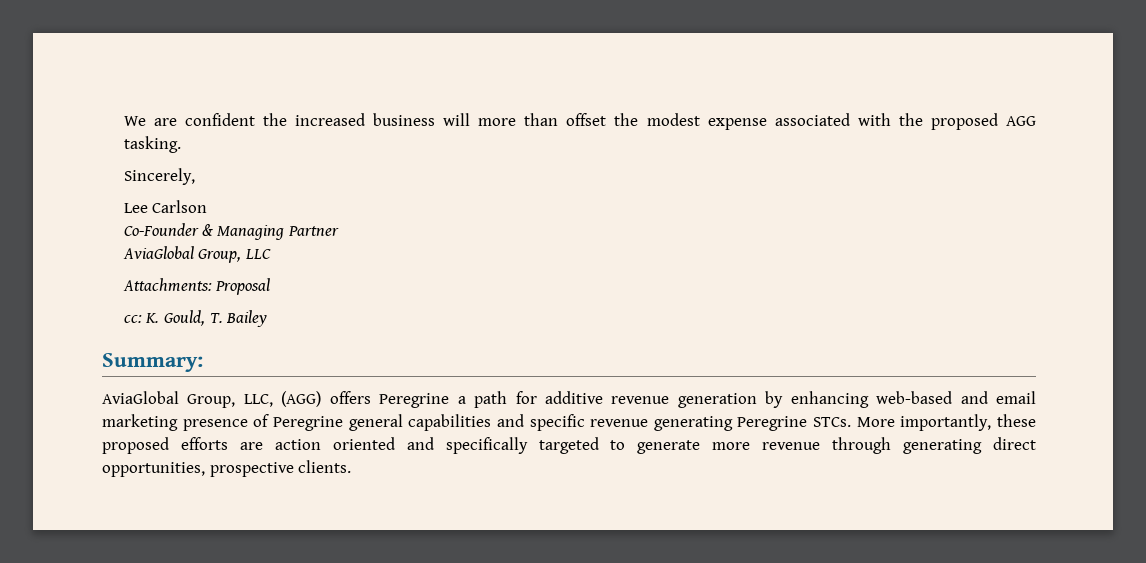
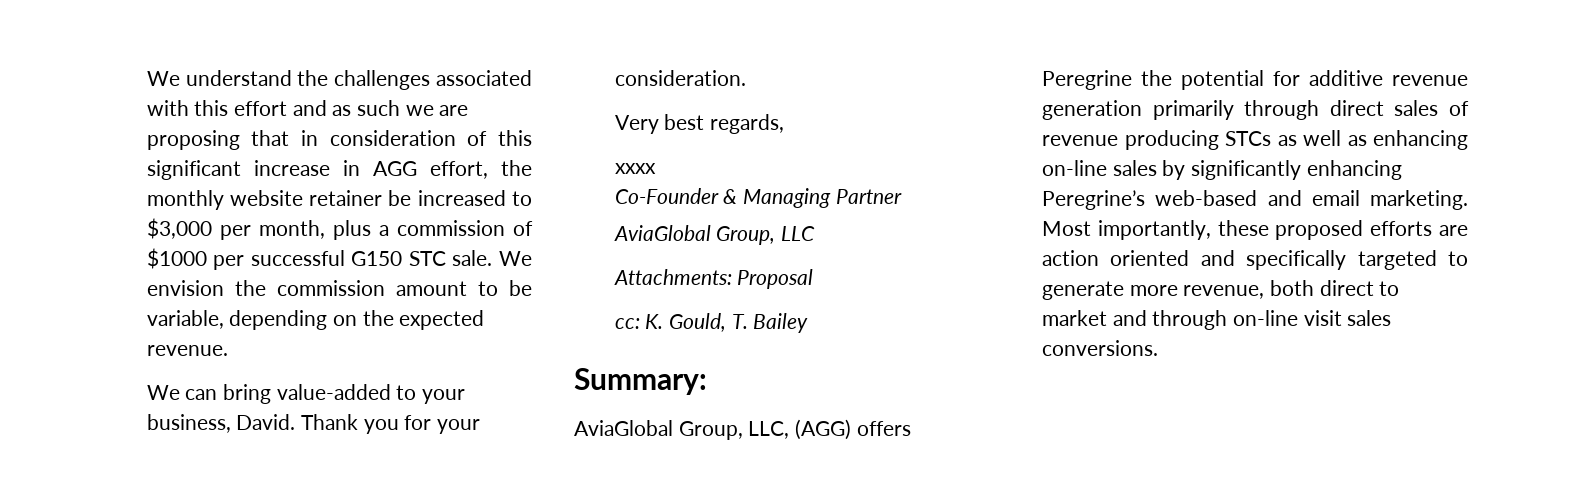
[123,113,1036,130] [123,136,181,153] [123,168,195,185] [123,200,208,213] We are confident the increased business will more than offset the modest expense associated with the proposed AGG tasking. // Sincerely, // Lee Carlson -> [146,70,532,90] [146,100,469,116] [146,130,532,150] [146,160,532,180] [146,190,532,210] [146,218,533,240] [146,248,532,270] [146,280,532,296] [146,310,485,330] [146,345,228,356] [146,384,466,404] [146,414,481,434] [614,70,746,86] [614,114,785,134] [614,163,656,174] We understand the challenges associated with this effort and as such we are proposing that in consideration of this significant increase in AGG effort, the monthly website retainer be increased to $3,000 per month, plus a commission of $1000 per successful G150 STC sale. We envision the commission amount to be variable, depending on the expected revenue. // We can bring value-added to your business, David. Thank you for your consideration. // Very best regards, // xxxx
[457,391,508,408] a path -> [1141,70,1264,90] the potential
[765,391,1036,408] [102,414,895,431] by enhancing web-based and email marketing presence of Peregrine general capabilities and specific revenue generating Peregrine STCs. More -> [1152,100,1469,120] [1042,130,1468,150] [1042,160,1402,180] [1042,190,1468,210] [1042,221,1091,236] primarily through direct sales of revenue producing STCs as well as enhancing on-line sales by significantly enhancing Peregrine’s web-based and email marketing. Most
[762,437,1036,454] [102,460,352,477] revenue through generating direct opportunities, prospective clients. -> [1183,280,1400,299] [1042,310,1392,330] [1042,340,1158,356] revenue, both direct to market and through on-line visit sales conversions.

